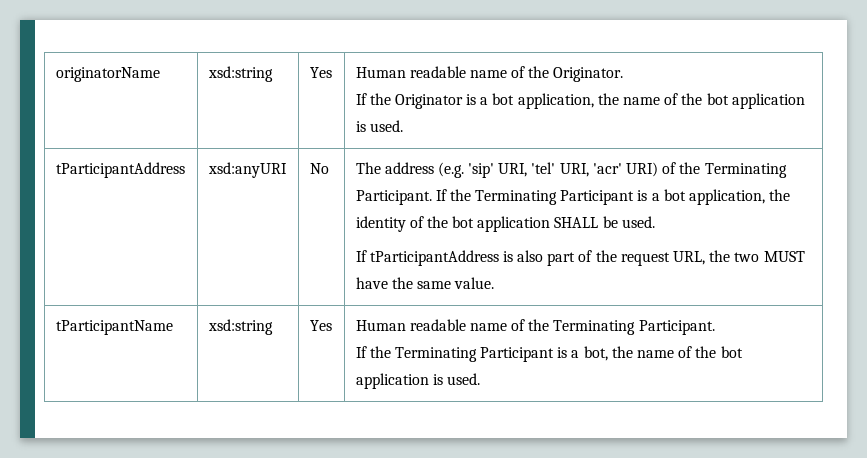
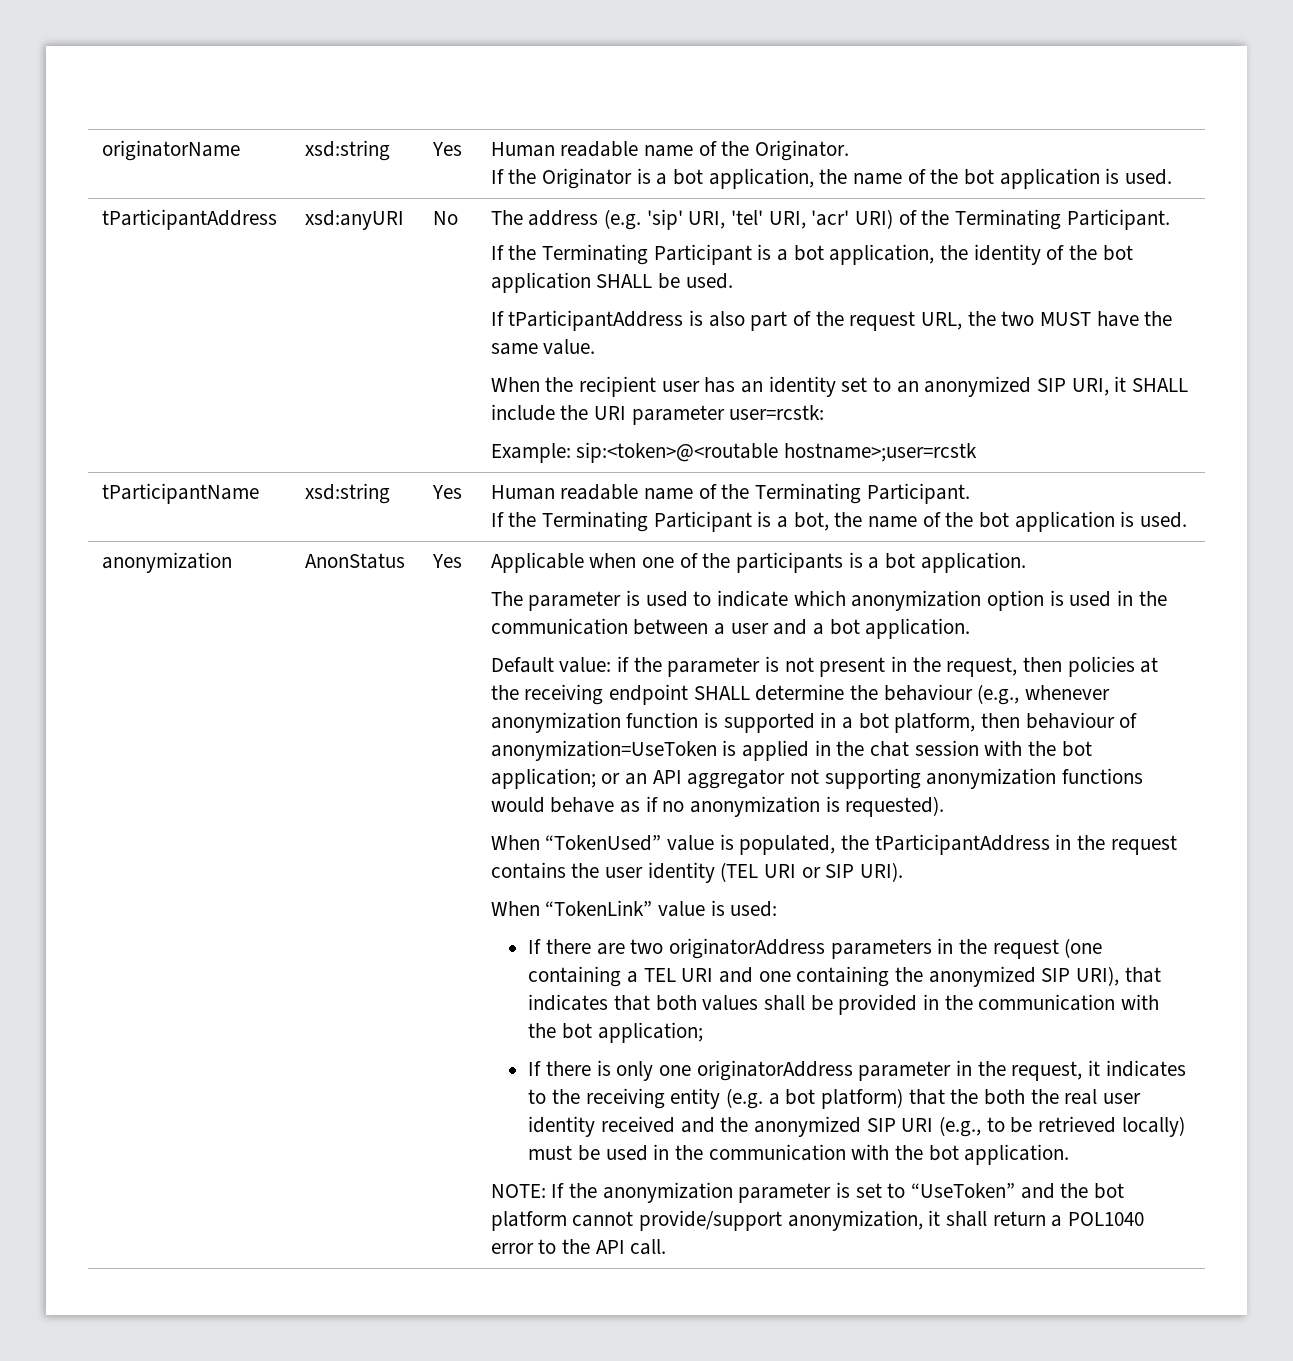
(432, 197) none -> (1170, 219) //
(495, 283) none -> [490,376,1189,397] [490,404,825,425] [490,442,978,463] // When the recipient user has an identity set to an anonymized SIP URI, it SHALL include the URI parameter user=rcstk: // Example: sip:<token>@<routable hostname>;user=rcstk
(480, 379) none -> [101,552,232,573] [304,553,405,569] [431,554,462,568] [490,552,1026,573] [490,590,1167,611] [490,618,971,639] [490,656,1159,677] [490,684,1111,705] [490,712,1138,733] [490,740,1092,761] [490,768,1144,789] [490,796,945,817] [490,834,1177,855] [490,862,904,883] [490,900,778,917] [528,938,1103,959] [528,966,1161,987] [528,994,1160,1015] [528,1022,703,1043] [528,1060,1186,1081] [528,1088,1142,1109] [528,1116,1185,1137] [528,1144,1070,1165] [490,1182,1125,1203] [490,1210,1145,1231] [490,1239,667,1255] // anonymization | AnonStatus | Yes | Applicable when one of the participants is a bot application. // The parameter is used to indicate which anonymization option is used in the communication between a user and a bot application. // Default value: if the parameter is not present in the request, then policies at the receiving endpoint SHALL determine the behaviour (e.g., whenever anonymization function is supported in a bot platform, then behaviour of anonymization=UseToken is applied in the chat session with the bot application; or an API aggregator not supporting anonymization functions would behave as if no anonymization is requested). // When “TokenUsed” value is populated, the tParticipantAddress in the request contains the user identity (TEL URI or SIP URI). // When “TokenLink” value is used: // If there are two originatorAddress parameters in the request (one containing a TEL URI and one containing the anonymized SIP URI), that indicates that both values shall be provided in the communication with the bot application; // If there is only one originatorAddress parameter in the request, it indicates to the receiving entity (e.g. a bot platform) that the both the real user identity received and the anonymized SIP URI (e.g., to be retrieved locally) must be used in the communication with the bot application. // NOTE: If the anonymization parameter is set to “UseToken” and the bot platform cannot provide/support anonymization, it shall return a POL1040 error to the API call.

